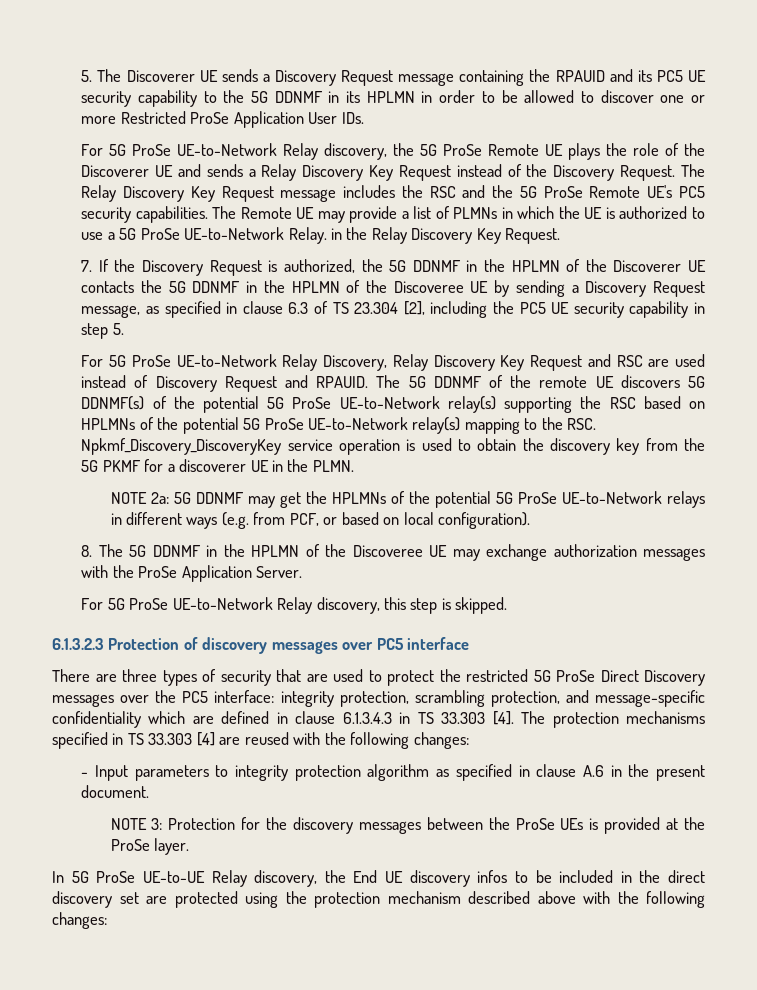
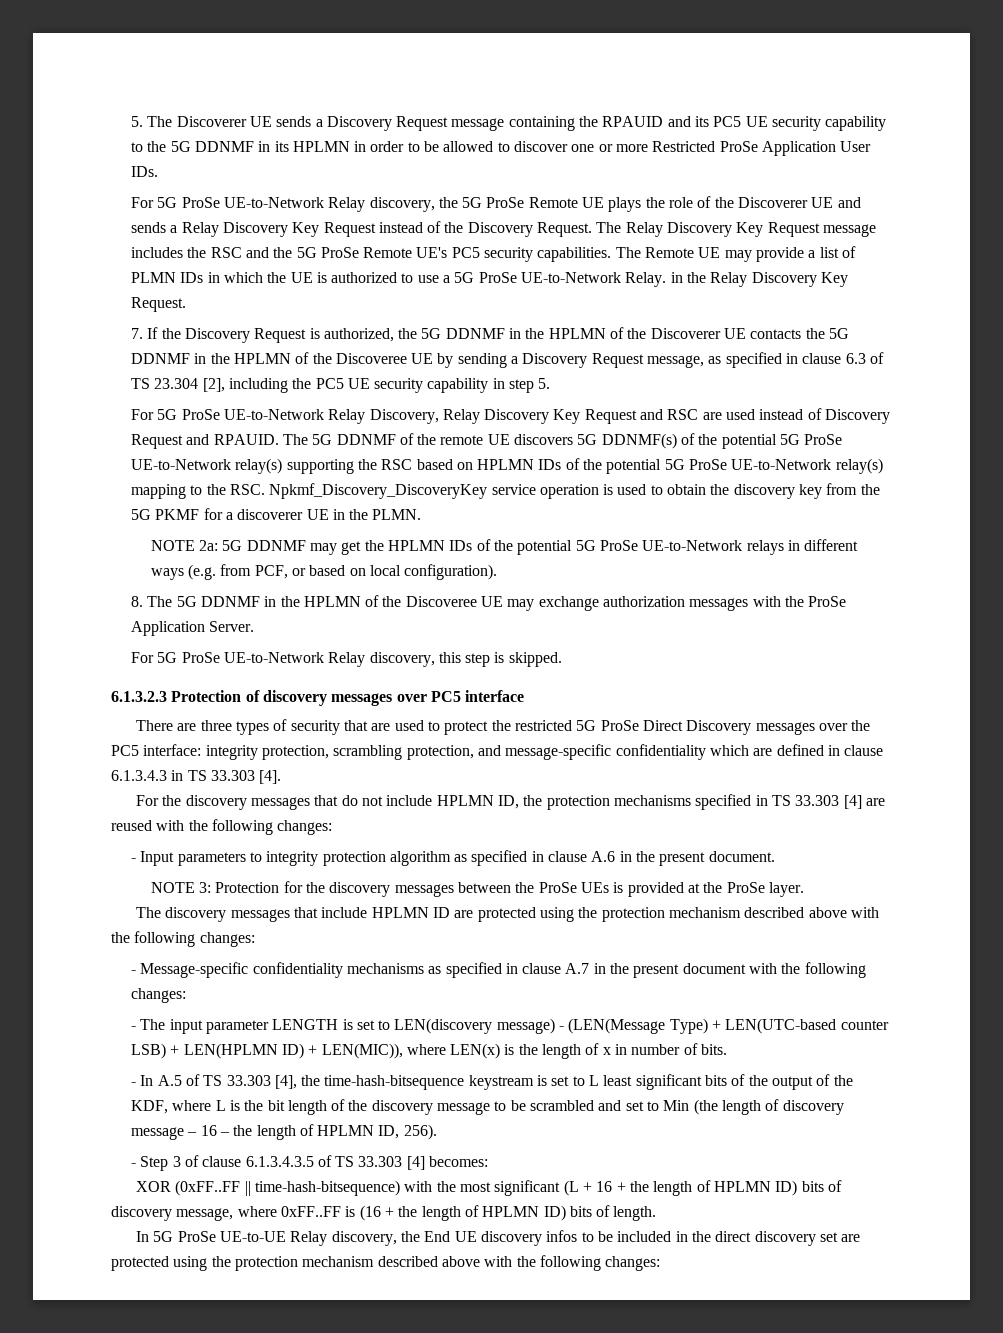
[453,207,498,219] PLMNs -> [130,272,204,283] PLMN IDs
[81,418,136,430] HPLMNs -> [477,459,562,470] HPLMN IDs
[331,492,386,504] HPLMNs -> [388,540,473,551] HPLMN IDs
[521,711,546,724] The -> [136,795,543,810] // For the discovery messages that do not include HPLMN ID, the
(190, 846) none -> [136,907,879,922] [111,931,255,947] [130,962,866,978] [130,988,186,1003] [130,1018,889,1034] [130,1043,728,1059] [130,1074,853,1090] [130,1099,844,1115] [130,1124,437,1140] [130,1155,489,1171] [136,1180,842,1196] [111,1205,657,1221] // The discovery messages that include HPLMN ID are protected using the protection mechanism described above with the following changes: // - Message-specific confidentiality mechanisms as specified in clause A.7 in the present document with the following changes: // - The input parameter LENGTH is set to LEN(discovery message) - (LEN(Message Type) + LEN(UTC-based counter LSB) + LEN(HPLMN ID) + LEN(MIC)), where LEN(x) is the length of x in number of bits. // - In A.5 of TS 33.303 [4], the time-hash-bitsequence keystream is set to L least significant bits of the output of the KDF, where L is the bit length of the discovery message to be scrambled and set to Min (the length of discovery message – 16 – the length of HPLMN ID, 256). // - Step 3 of clause 6.1.3.4.3.5 of TS 33.303 [4] becomes: // XOR (0xFF..FF || time-hash-bitsequence) with the most significant (L + 16 + the length of HPLMN ID) bits of discovery message, where 0xFF..FF is (16 + the length of HPLMN ID) bits of length.

